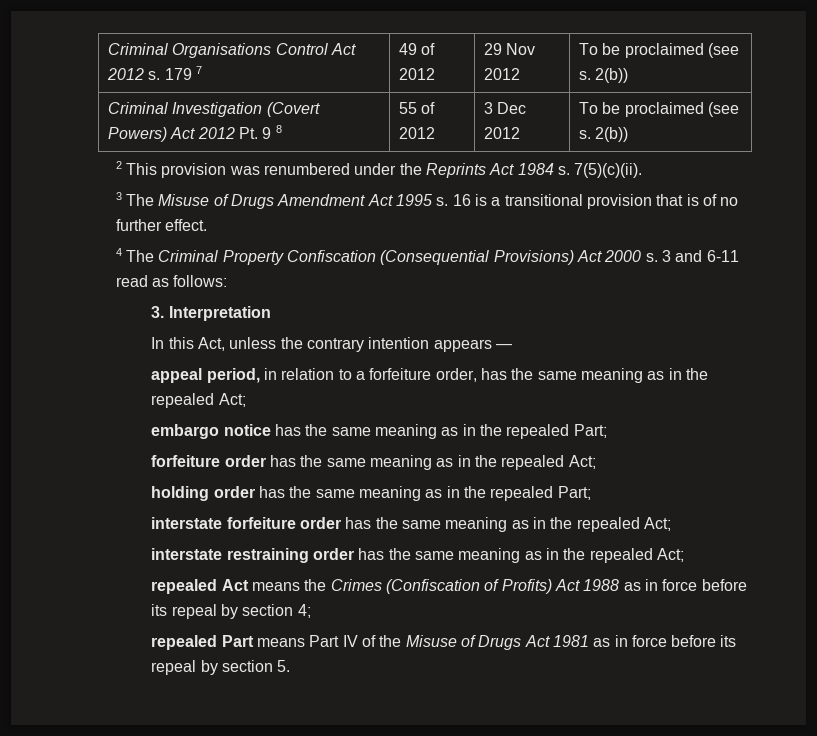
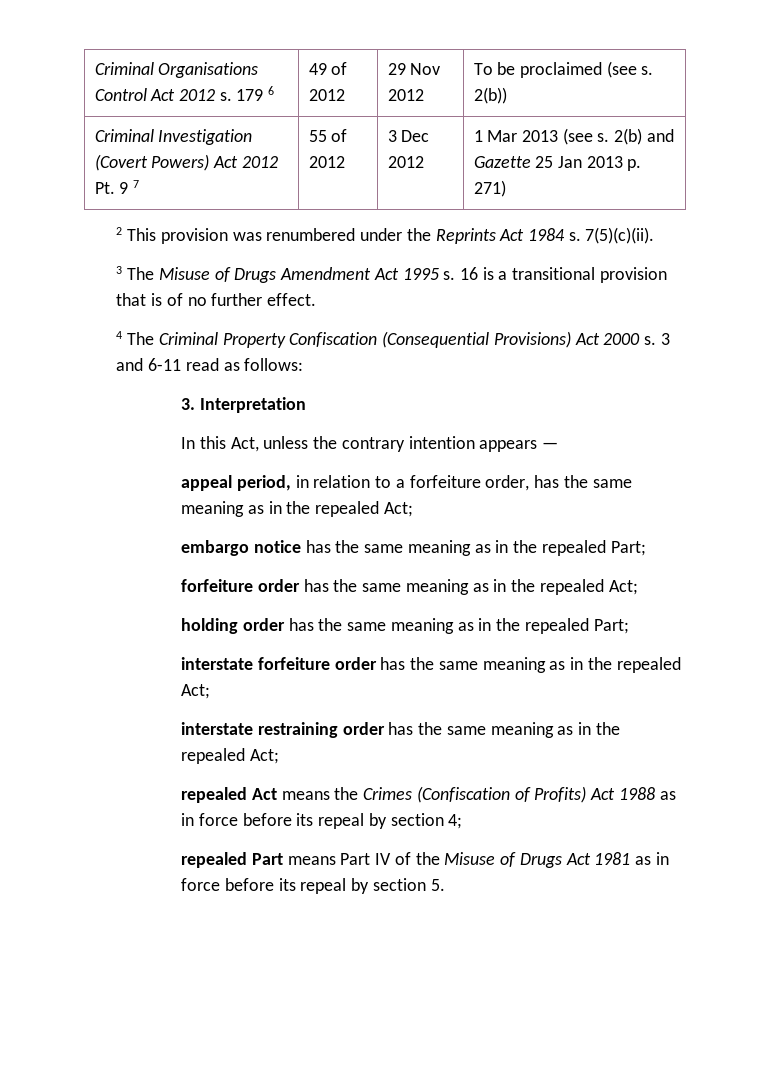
[196,66,203,74] 7 -> [268,86,275,95] 6
[275,125,282,133] 8 -> [133,180,140,188] 7
[579,102,740,117] [579,127,629,142] To be proclaimed (see s. 2(b)) -> [473,128,674,145] [473,156,642,171] [473,180,506,197] 1 Mar 2013 (see s. 2(b) and Gazette 25 Jan 2013 p. 271)

